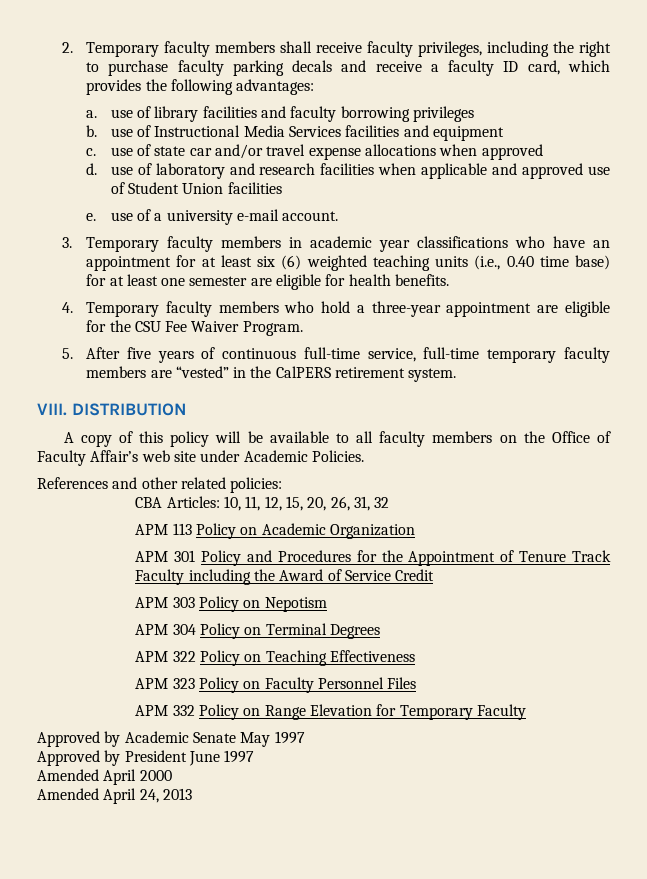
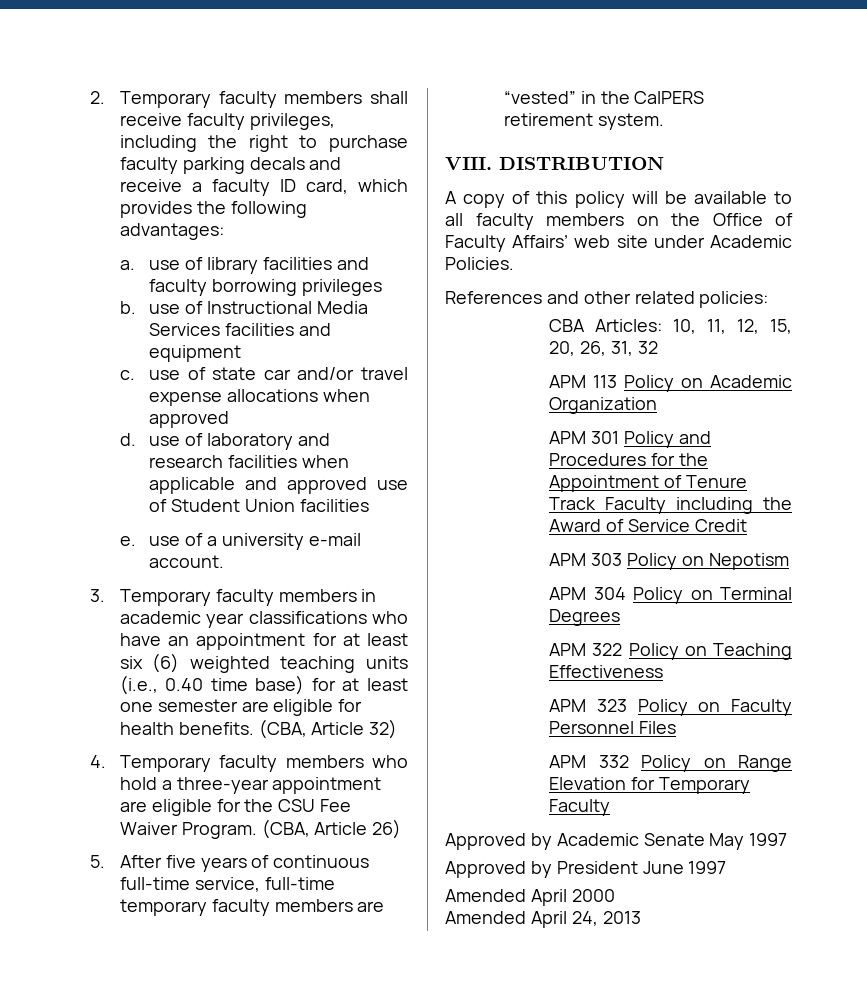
(450, 280) none -> [258,719,398,739] (CBA, Article 32)
(303, 328) none -> [261,819,402,839] (CBA, Article 26)
[90,450,139,462] Affair’s -> [512,235,569,248] Affairs’

